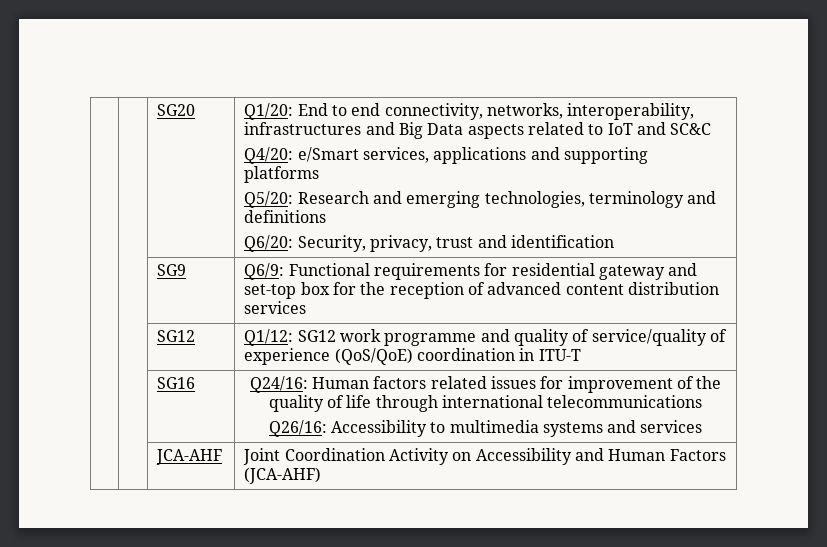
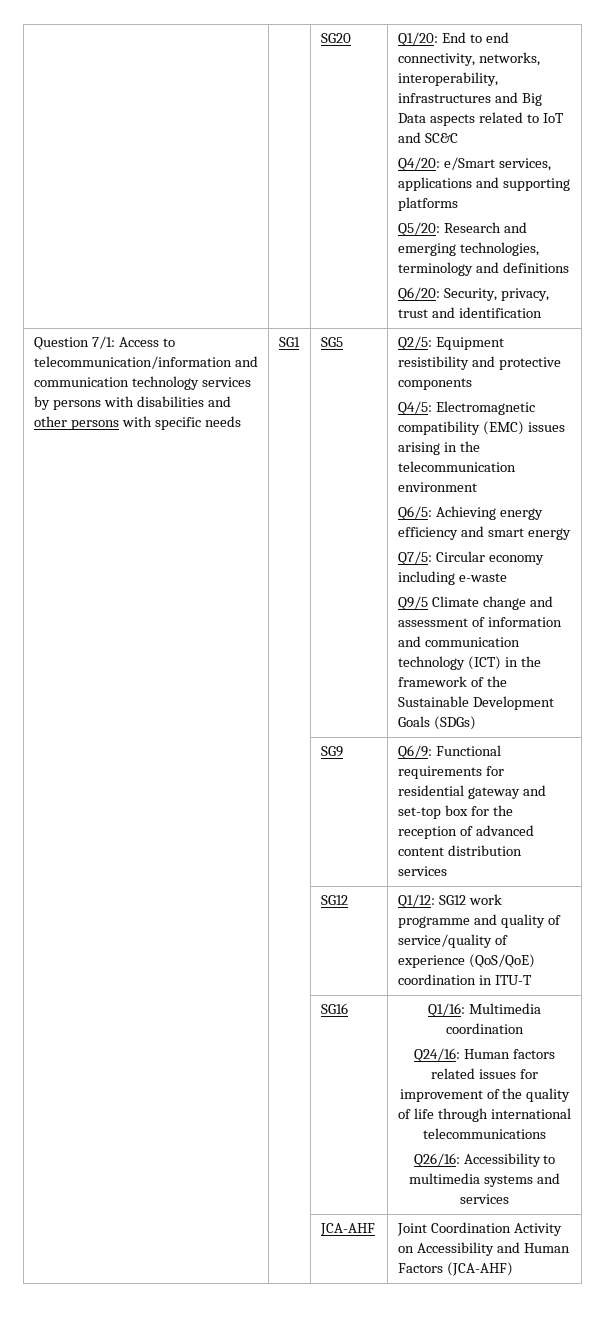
(614, 241) none -> [33,336,175,350] [33,356,258,369] [33,376,251,390] [33,396,231,410] [33,416,241,430] [278,337,300,347] [320,337,343,347] [397,336,504,350] [397,356,561,370] [397,378,472,390] [397,401,535,415] [397,421,565,435] [397,441,480,455] [397,461,516,472] [397,482,477,492] [397,506,543,520] [397,526,571,540] [397,551,544,565] [397,571,507,585] [397,596,553,610] [397,617,562,627] [397,636,520,647] [397,656,541,670] [397,676,507,687] [397,696,554,710] [397,716,476,730] // Question 7/1: Access to telecommunication/information and communication technology services by persons with disabilities and other persons with specific needs | SG1 | SG5 | Q2/5: Equipment resistibility and protective components // Q4/5: Electromagnetic compatibility (EMC) issues arising in the telecommunication environment // Q6/5: Achieving energy efficiency and smart energy // Q7/5: Circular economy including e-waste // Q9/5 Climate change and assessment of information and communication technology (ICT) in the framework of the Sustainable Development Goals (SDGs)
(196, 383) none -> [428,1003,541,1017] [446,1023,524,1034] Q1/16: Multimedia coordination //

